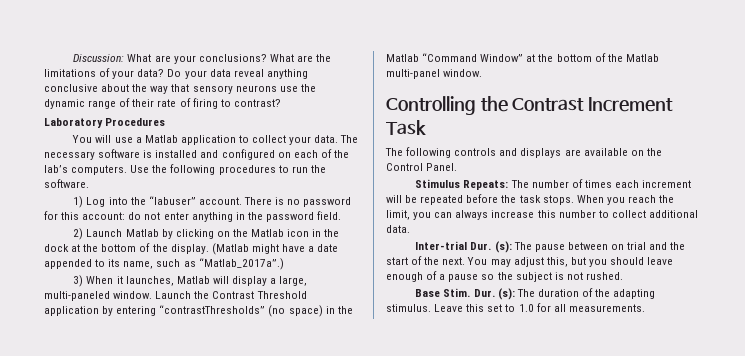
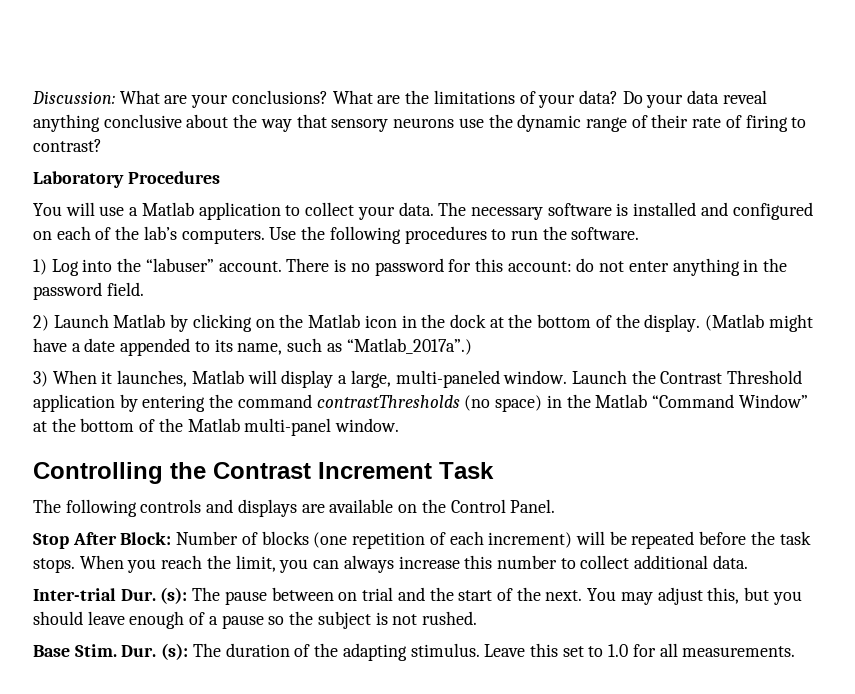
[159,305,266,314] “contrastThresholds” -> [209,394,460,408] the command contrastThresholds
[415,179,692,190] Stimulus Repeats: The number of times each increment -> [33,531,573,549] Stop After Block: Number of blocks (one repetition of each increment)

